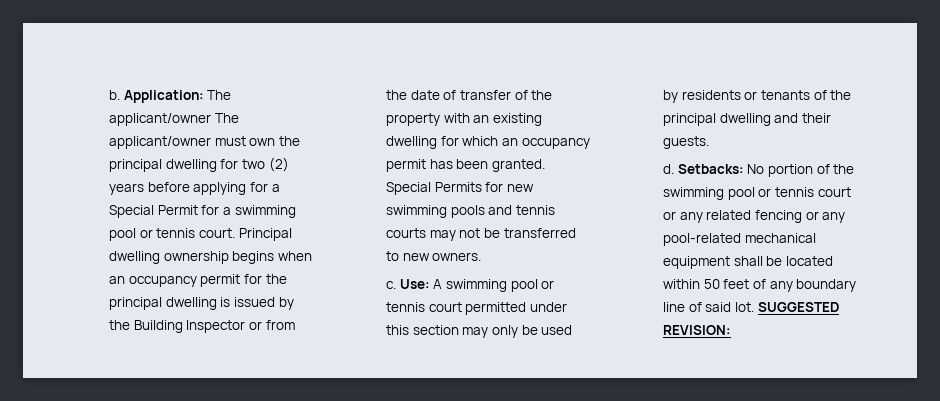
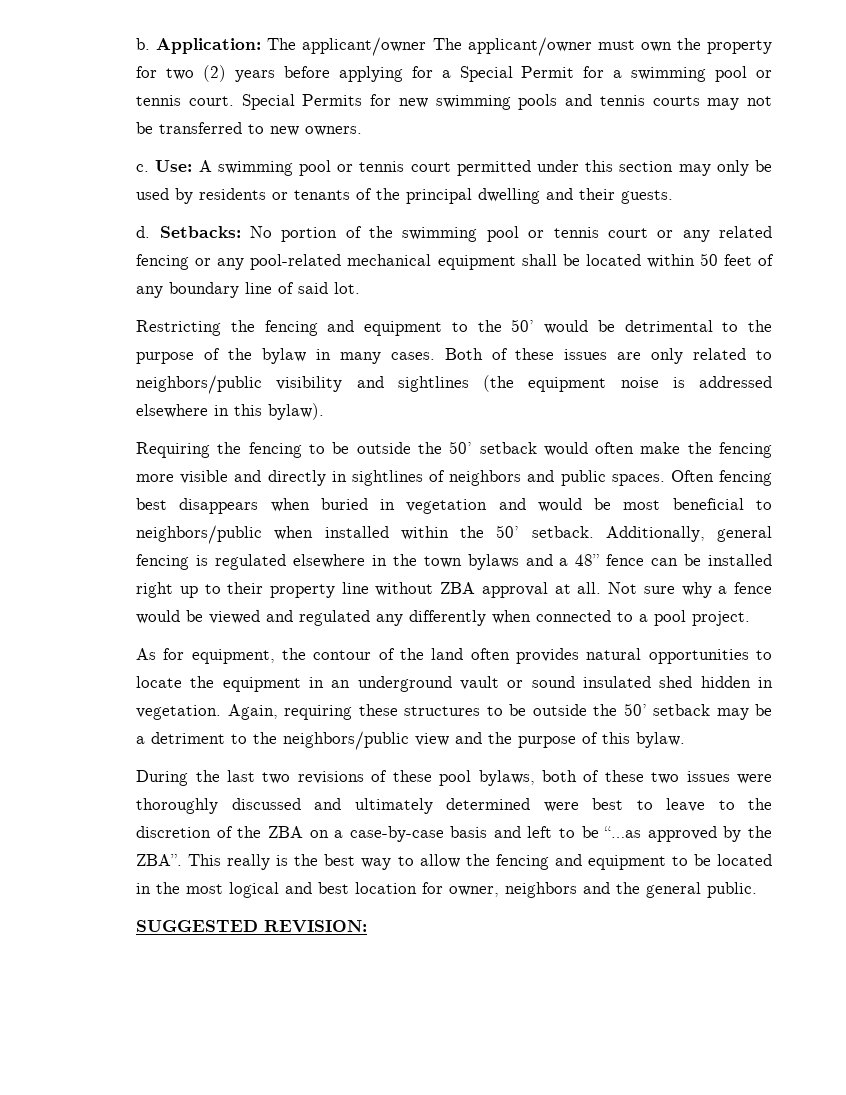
[108,159,217,172] principal dwelling -> [707,40,772,54] property
[238,228,292,241] [108,251,312,264] [108,274,287,287] [108,297,294,310] [108,320,295,333] [385,90,553,100] [385,113,542,126] [385,136,590,149] [385,159,545,172] Principal dwelling ownership begins when an occupancy permit for the principal dwelling is issued by the Building Inspector or from the date of transfer of the property with an existing dwelling for which an occupancy permit has been granted. -> (234, 101) none
(754, 307) none -> [136,319,772,336] [136,348,773,364] [136,375,773,394] [136,403,325,420] [136,441,772,458] [136,470,772,486] [136,498,773,514] [136,525,772,544] [136,554,773,570] [136,582,773,598] [136,610,751,626] [136,648,773,664] [136,676,774,692] [136,703,772,720] [136,731,686,750] [136,770,773,786] [136,798,772,814] [136,826,772,842] [136,854,772,870] [136,882,758,898] // Restricting the fencing and equipment to the 50’ would be detrimental to the purpose of the bylaw in many cases. Both of these issues are only related to neighbors/public visibility and sightlines (the equipment noise is addressed elsewhere in this bylaw). // Requiring the fencing to be outside the 50’ setback would often make the fencing more visible and directly in sightlines of neighbors and public spaces. Often fencing best disappears when buried in vegetation and would be most beneficial to neighbors/public when installed within the 50’ setback. Additionally, general fencing is regulated elsewhere in the town bylaws and a 48” fence can be installed right up to their property line without ZBA approval at all. Not sure why a fence would be viewed and regulated any differently when connected to a pool project. // As for equipment, the contour of the land often provides natural opportunities to locate the equipment in an underground vault or sound insulated shed hidden in vegetation. Again, requiring these structures to be outside the 50’ setback may be a detriment to the neighbors/public view and the purpose of this bylaw. // During the last two revisions of these pool bylaws, both of these two issues were thoroughly discussed and ultimately determined were best to leave to the discretion of the ZBA on a case-by-case basis and left to be “…as approved by the ZBA”. This really is the best way to allow the fencing and equipment to be located in the most logical and best location for owner, neighbors and the general public. //

